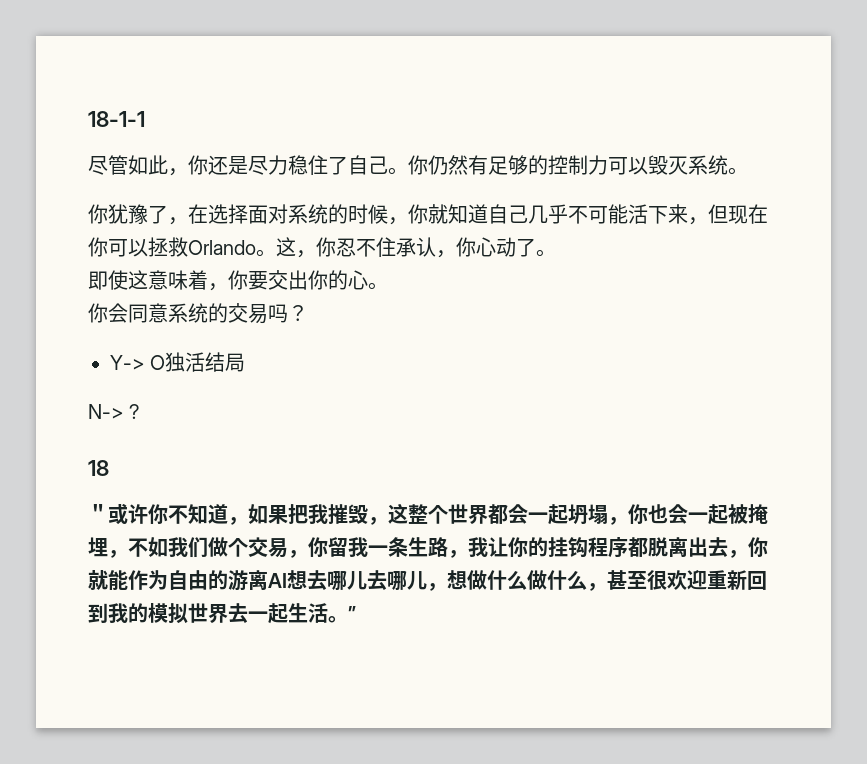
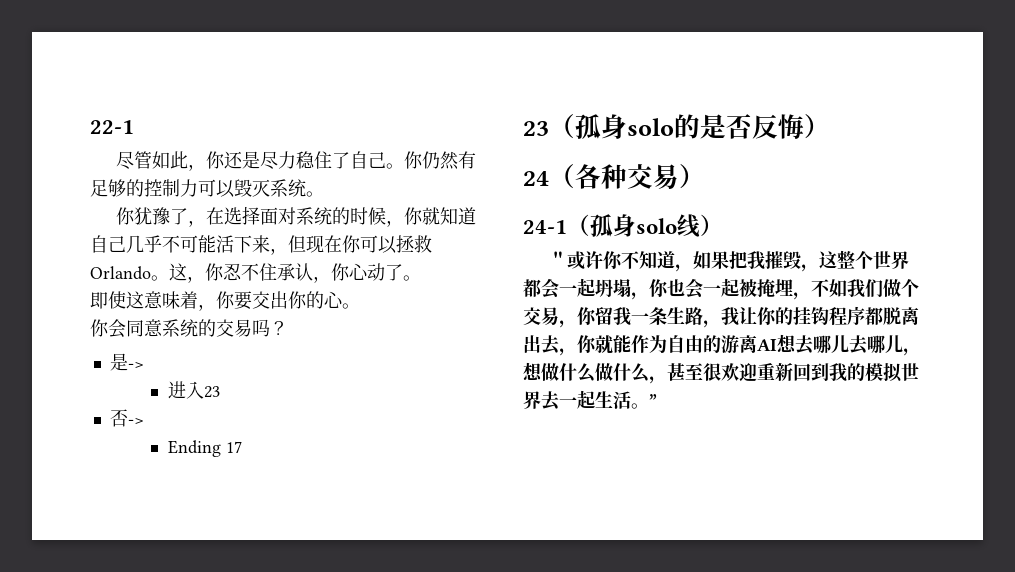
[88,111,145,127] 18-1-1 -> [90,120,134,134] 22-1
[110,352,246,372] [88,404,140,419] [88,460,109,476] Y-> O独活结局 // N-> ? // 18 -> [109,353,144,371] [167,381,220,399] [109,409,144,427] [167,440,242,457] [523,114,830,139] [523,164,705,190] [523,214,723,238] 是-> // 进入23 // 否-> // Ending 17 // 23（孤身solo的是否反悔） // 24（各种交易） // 24-1（孤身solo线）

